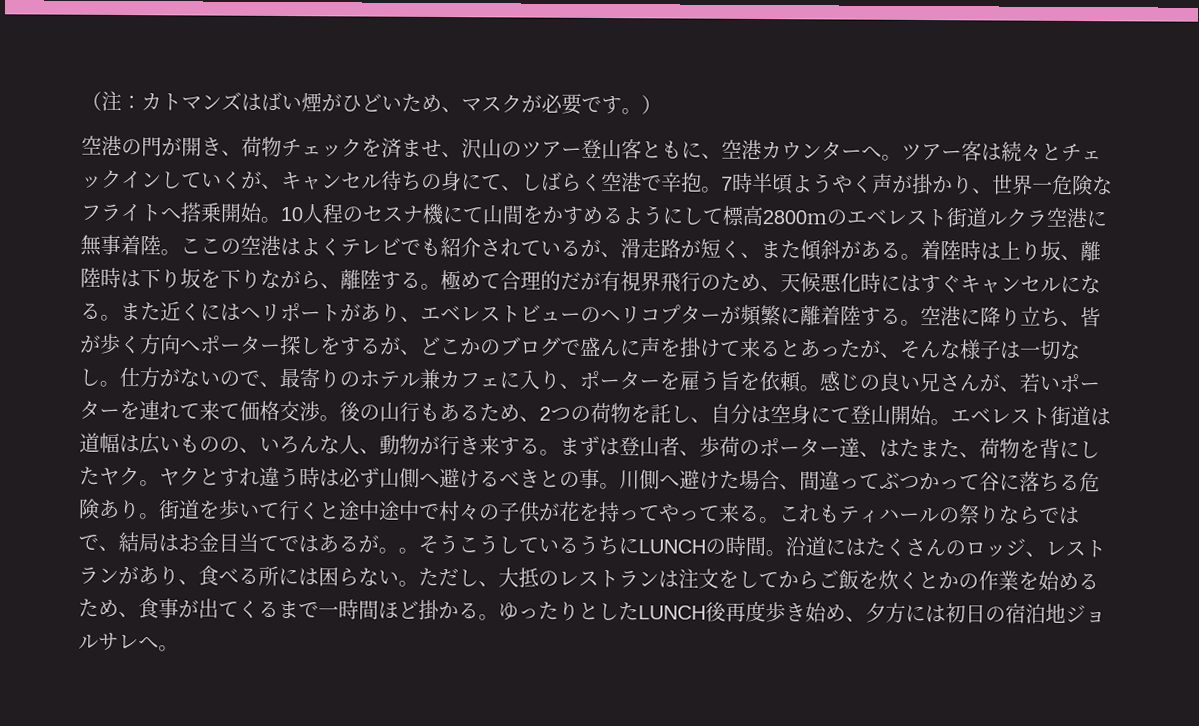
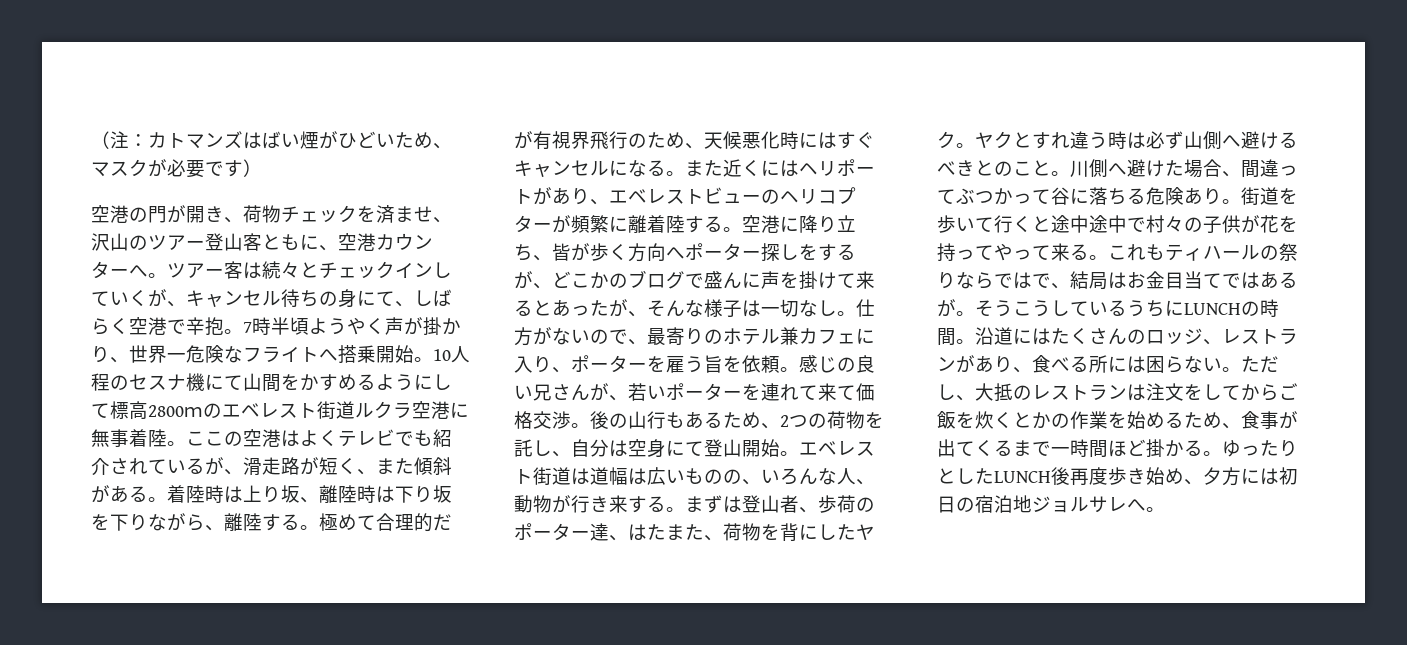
[621,108,642,115] 。 -> (243, 168) none
[579,468,600,490] 事 -> [1013,160,1051,176] こと
[398,547,419,554] 。 -> (975, 313) none

